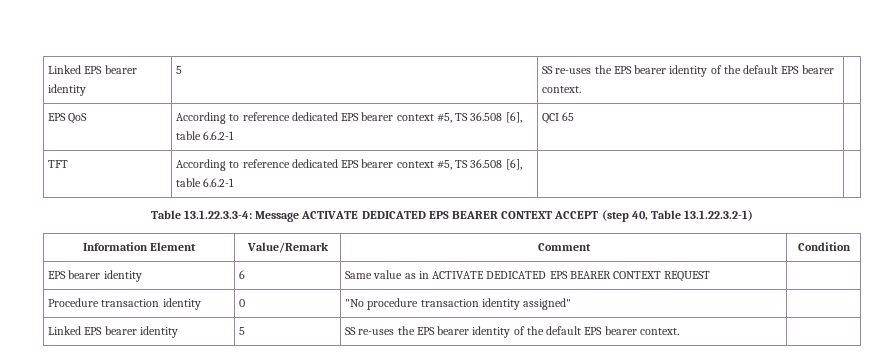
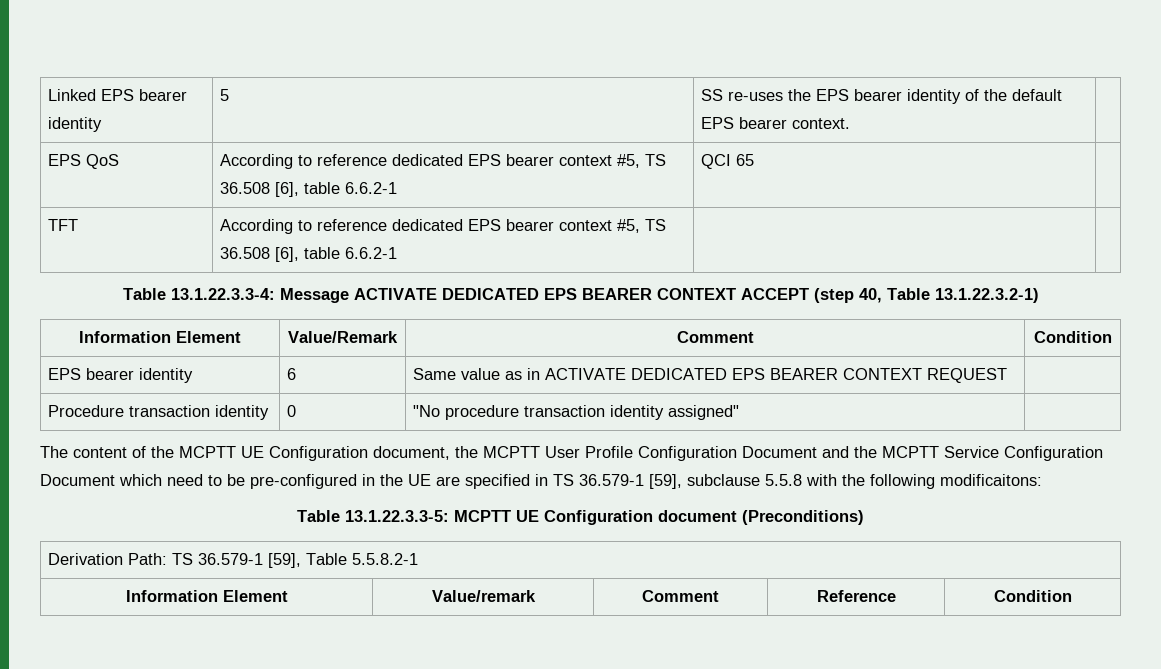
[48,326,178,338] [239,327,246,335] [345,326,679,338] // Linked EPS bearer identity | 5 | SS re-uses the EPS bearer identity of the default EPS bearer context. | -> [40,446,1103,461] [40,474,1042,489] [297,510,864,525] [47,553,418,568] [125,590,288,602] [431,590,536,602] [642,590,719,602] [816,590,896,602] [993,590,1072,602] // The content of the MCPTT UE Configuration document, the MCPTT User Profile Configuration Document and the MCPTT Service Configuration Document which need to be pre-configured in the UE are specified in TS 36.579-1 [59], subclause 5.5.8 with the following modificaitons: // Table 13.1.22.3.3-5: MCPTT UE Configuration document (Preconditions) // Derivation Path: TS 36.579-1 [59], Table 5.5.8.2-1 // Information Element | Value/remark | Comment | Reference | Condition

